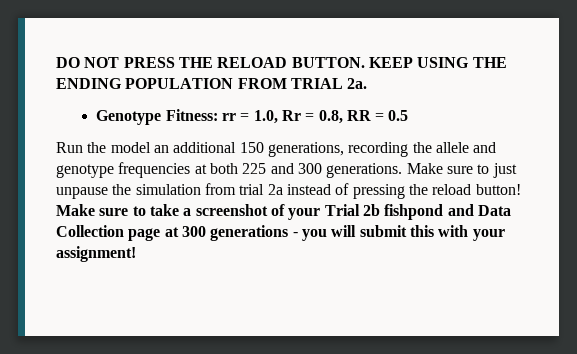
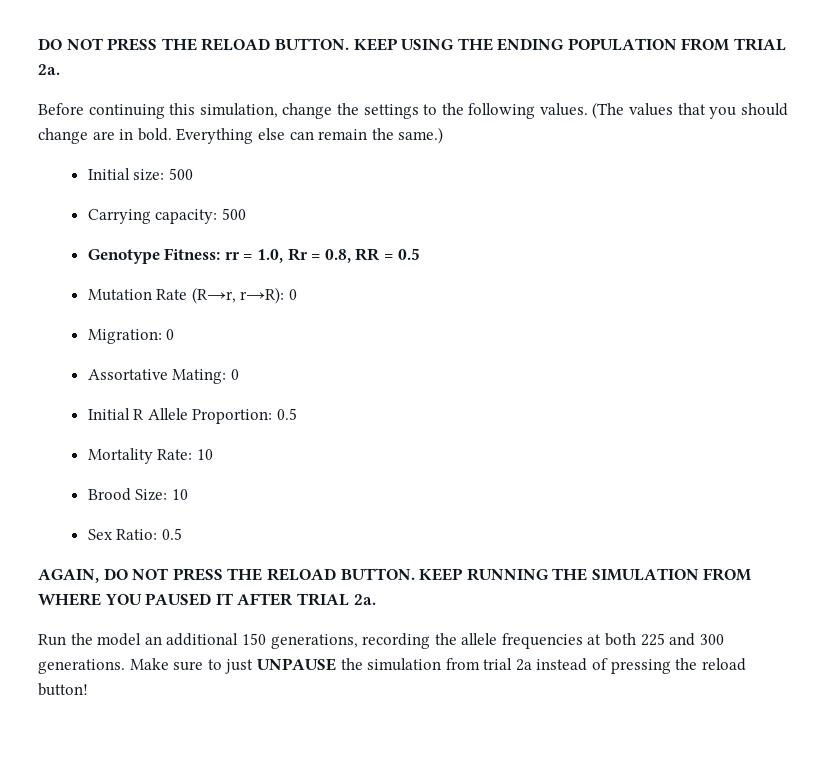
(368, 83) none -> [38,102,788,119] [38,127,444,144] [87,168,193,181] [87,208,246,224] // Before continuing this simulation, change the settings to the following values. (The values that you should change are in bold. Everything else can remain the same.) // Initial size: 500 // Carrying capacity: 500
(409, 115) none -> [87,287,297,304] [87,329,175,344] [87,369,239,384] [87,408,297,424] [87,448,213,464] [87,488,188,501] [87,528,182,540] [38,568,752,583] [38,593,376,606] // Mutation Rate (R→r, r→R): 0 // Migration: 0 // Assortative Mating: 0 // Initial R Allele Proportion: 0.5 // Mortality Rate: 10 // Brood Size: 10 // Sex Ratio: 0.5 // AGAIN, DO NOT PRESS THE RELOAD BUTTON. KEEP RUNNING THE SIMULATION FROM WHERE YOU PAUSED IT AFTER TRIAL 2a.
[473,142,497,153] [56,164,114,178] and genotype -> (498, 639) none
[56,187,108,199] unpause -> [256,658,336,671] UNPAUSE
[56,204,511,220] [56,225,505,241] [56,246,136,262] Make sure to take a screenshot of your Trial 2b fishpond and Data Collection page at 300 generations - you will submit this with your assignment! -> (88, 689) none

